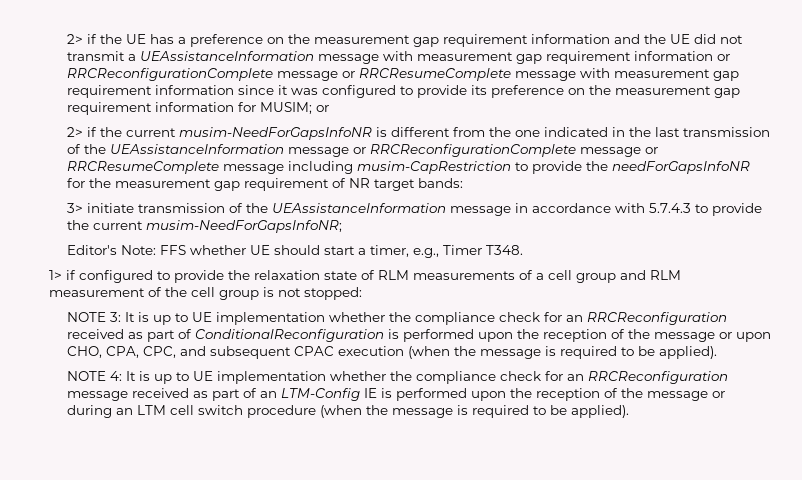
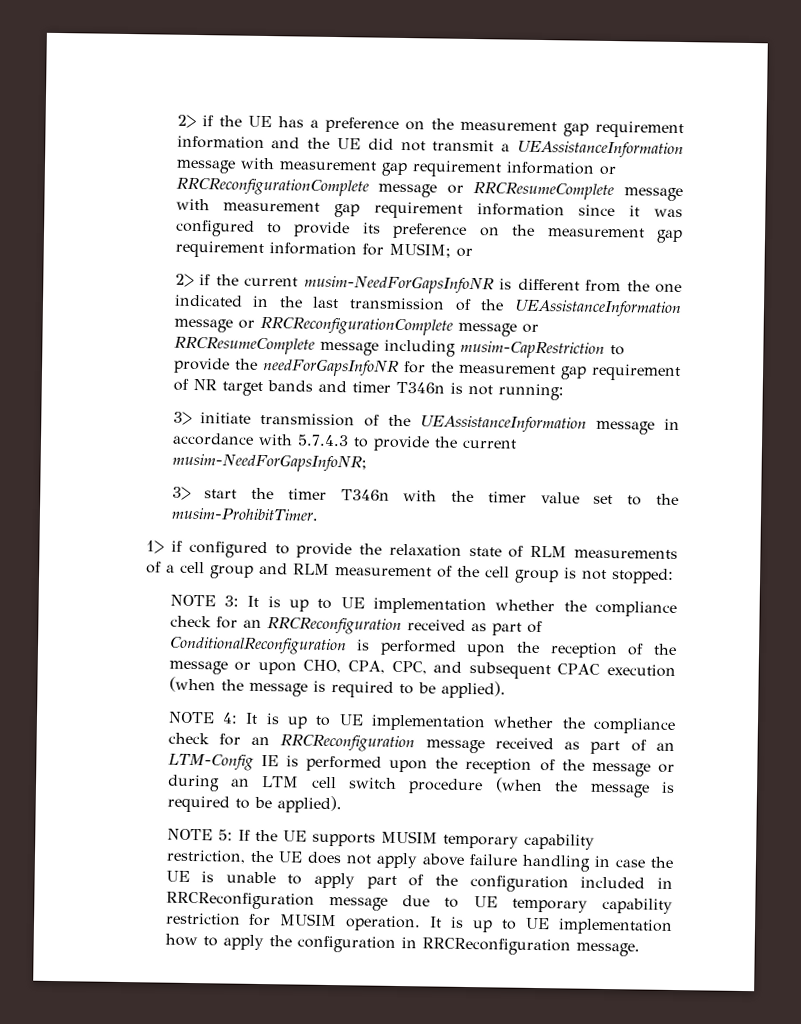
[417,178,463,188] bands: -> [266,380,564,401] bands and timer T346n is not running:
[66,245,523,258] Editor's Note: FFS whether UE should start a timer, e.g., Timer T348. -> [171,486,679,506] [170,507,319,521] 3> start the timer T346n with the timer value set to the musim-ProhibitTimer.
(629, 411) none -> [166,828,595,850] [165,849,674,872] [165,870,673,893] [165,891,673,914] [164,912,674,935] [164,933,640,957] // NOTE 5: If the UE supports MUSIM temporary capability restriction, the UE does not apply above failure handling in case the UE is unable to apply part of the configuration included in RRCReconfiguration message due to UE temporary capability restriction for MUSIM operation. It is up to UE implementation how to apply the configuration in RRCReconfiguration message.

